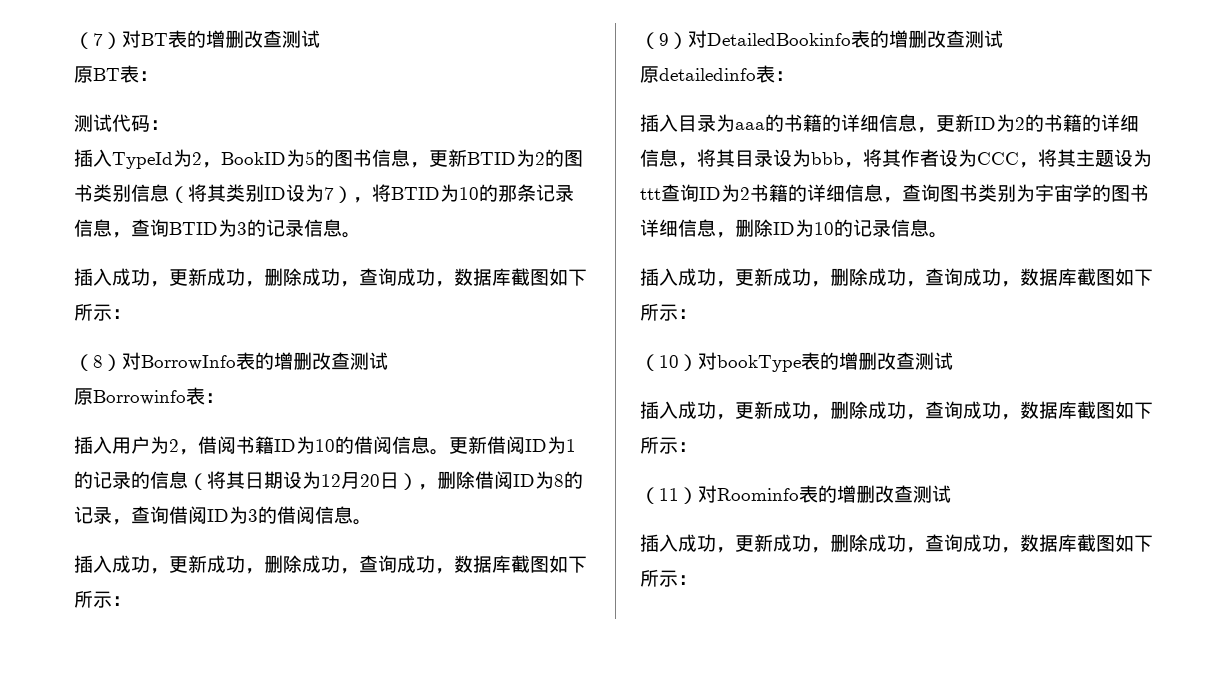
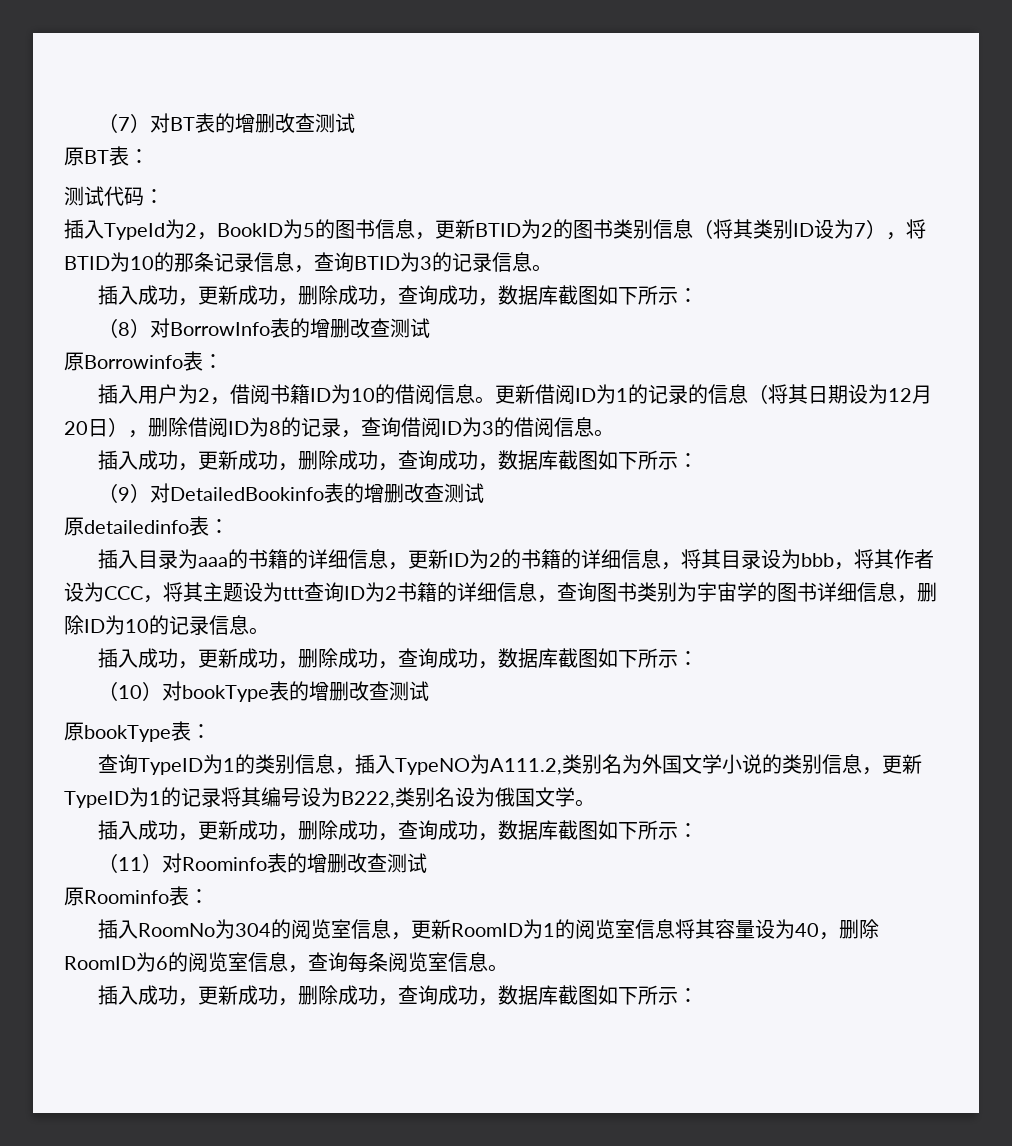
(953, 361) none -> [64,721,211,742] [98,754,923,775] [64,787,595,808] // 原bookType表： // 查询TypeID为1的类别信息，插入TypeNO为A111.2,类别名为外国文学小说的类别信息，更新TypeID为1的记录将其编号设为B222,类别名设为俄国文学。
(951, 494) none -> [64,886,209,906] [98,919,880,940] [64,952,508,973] // 原Roominfo表： // 插入RoomNo为304的阅览室信息，更新RoomID为1的阅览室信息将其容量设为40，删除RoomID为6的阅览室信息，查询每条阅览室信息。

